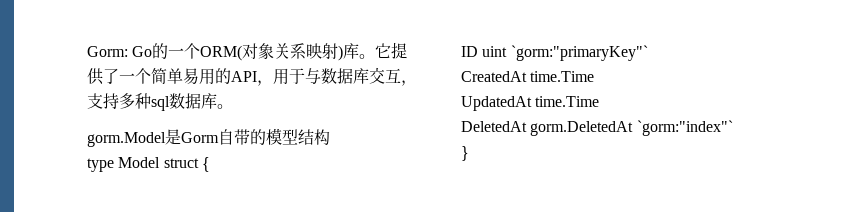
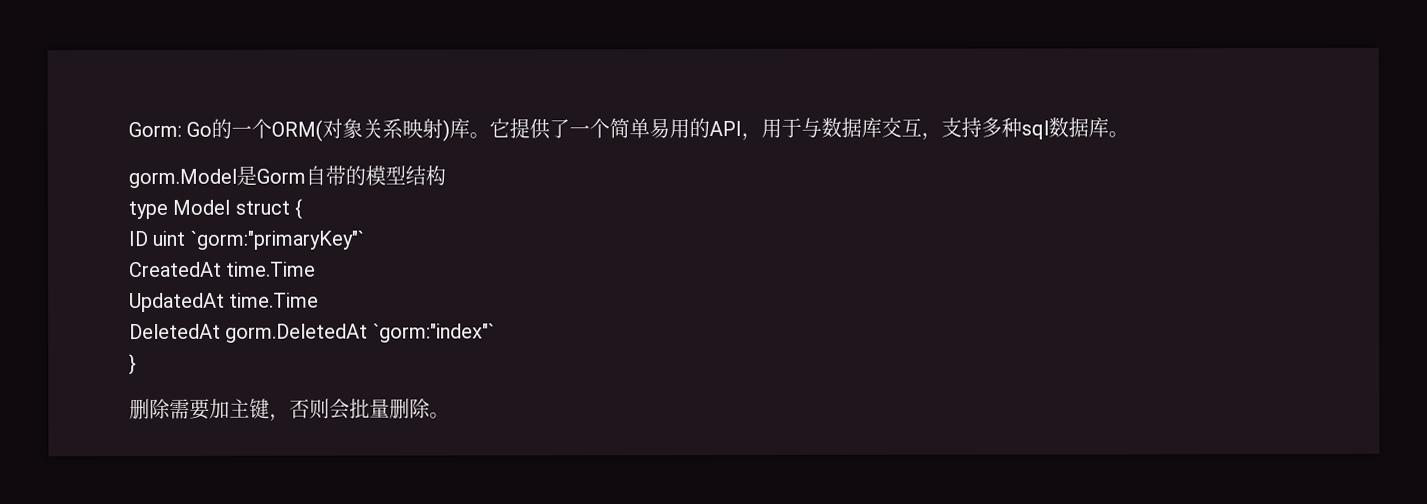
(469, 153) none -> [129,398,450,422] // 删除需要加主键，否则会批量删除。

